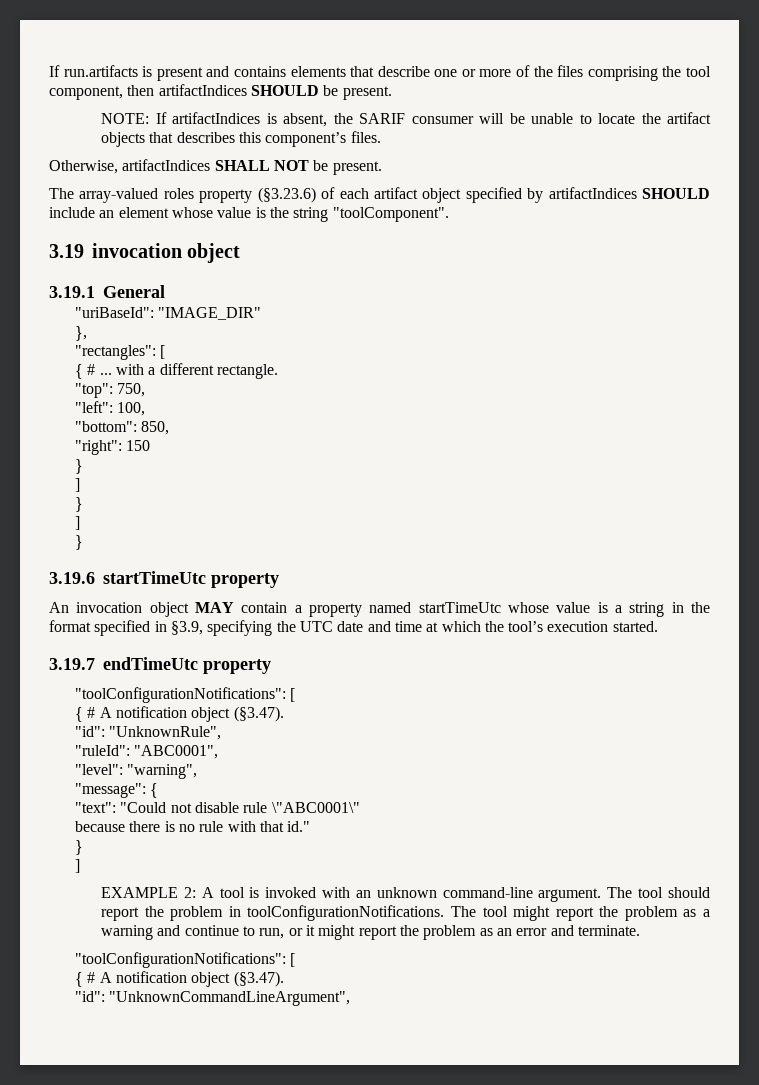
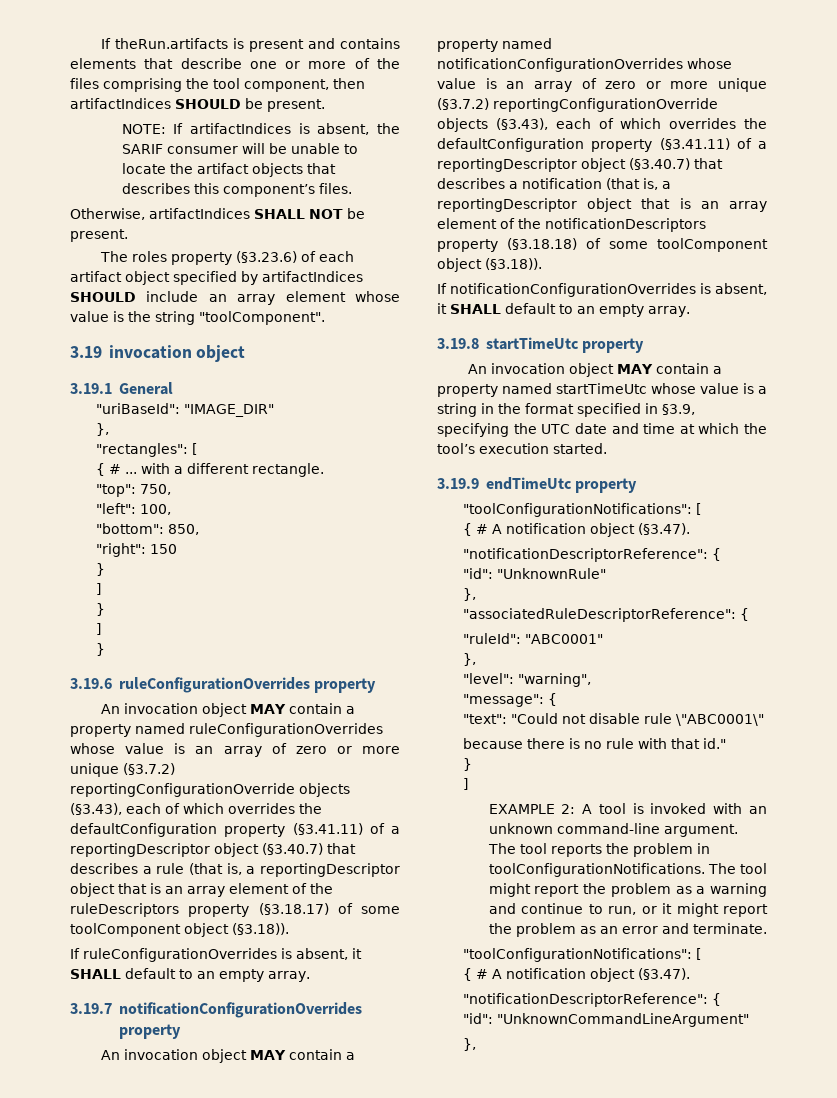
[49,65,138,77] If run.artifacts -> [100,38,228,49] If theRun.artifacts
[79,188,159,203] array-valued -> (128, 256) none
(115, 214) none -> [237,294,276,305] array
(95, 578) none -> [118,677,377,693] [100,703,355,717] [70,723,383,737] [70,743,400,757] [70,763,175,777] [70,783,350,797] [70,803,322,815] [70,823,400,837] [70,843,356,857] [70,863,400,877] [70,883,333,897] [70,903,400,917] [70,923,289,937] [70,948,362,962] [70,968,310,982] [70,1002,362,1018] [118,1024,181,1039] [100,1049,355,1063] [437,38,552,52] [437,58,732,72] [437,78,767,92] [437,98,718,112] [437,118,767,132] [437,138,767,152] [437,158,723,172] [437,178,671,190] [437,198,767,212] [437,218,706,232] [437,238,768,252] [437,258,542,272] [437,283,767,297] [437,303,690,317] [437,338,479,349] ruleConfigurationOverrides property // An invocation object MAY contain a property named ruleConfigurationOverrides whose value is an array of zero or more unique (§3.7.2) reportingConfigurationOverride objects (§3.43), each of which overrides the defaultConfiguration property (§3.41.11) of a reportingDescriptor object (§3.40.7) that describes a rule (that is, a reportingDescriptor object that is an array element of the ruleDescriptors property (§3.18.17) of some toolComponent object (§3.18)). // If ruleConfigurationOverrides is absent, it SHALL default to an empty array. // 3.19.7 notificationConfigurationOverrides property // An invocation object MAY contain a property named notificationConfigurationOverrides whose value is an array of zero or more unique (§3.7.2) reportingConfigurationOverride objects (§3.43), each of which overrides the defaultConfiguration property (§3.41.11) of a reportingDescriptor object (§3.40.7) that describes a notification (that is, a reportingDescriptor object that is an array element of the notificationDescriptors property (§3.18.18) of some toolComponent object (§3.18)). // If notificationConfigurationOverrides is absent, it SHALL default to an empty array. // 3.19.8
[49,658,95,670] 3.19.7 -> [437,478,479,489] 3.19.9
[75,726,222,740] // "id": "UnknownRule", -> [462,548,721,562] [462,568,606,579] [462,588,476,601] [462,608,749,622] // "notificationDescriptorReference": { // "id": "UnknownRule" // }, // "associatedRuleDescriptorReference": {
[134,745,219,759] "ABC0001", -> [524,634,603,644] [462,653,476,666] "ABC0001" // },
[668,887,711,898] [101,907,140,921] should report -> [550,844,602,857] reports
[75,991,351,1006] // "id": "UnknownCommandLineArgument", -> [462,993,721,1007] [462,1013,749,1027] [462,1038,476,1051] // "notificationDescriptorReference": { // "id": "UnknownCommandLineArgument" // },

